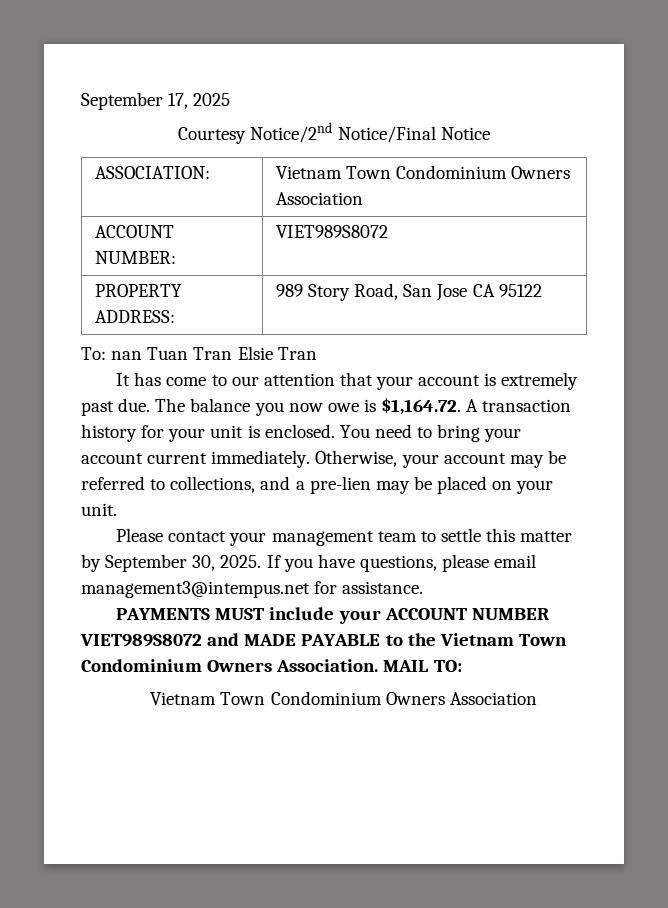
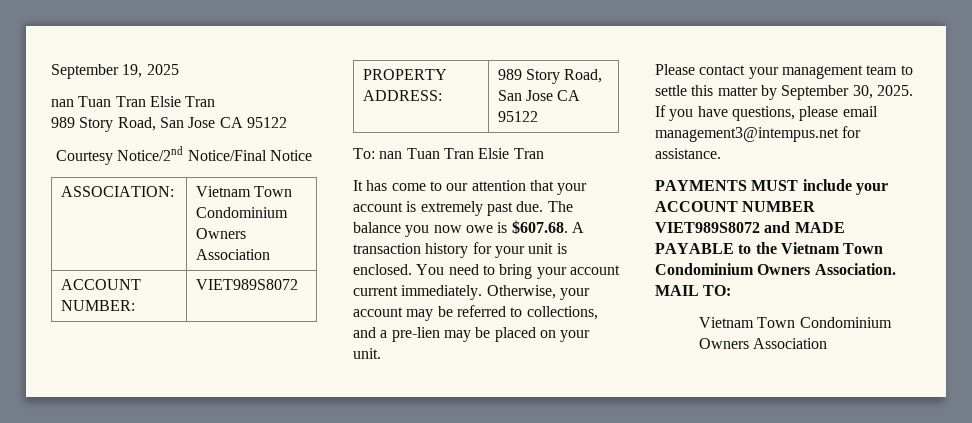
[81,92,189,110] September 17, -> [51,64,143,79] September 19,
(231, 99) none -> [51,96,216,107] [51,117,287,132] // nan Tuan Tran Elsie Tran // 989 Story Road, San Jose CA 95122
[381,398,462,415] $1,164.72. -> [511,220,568,234] $607.68.

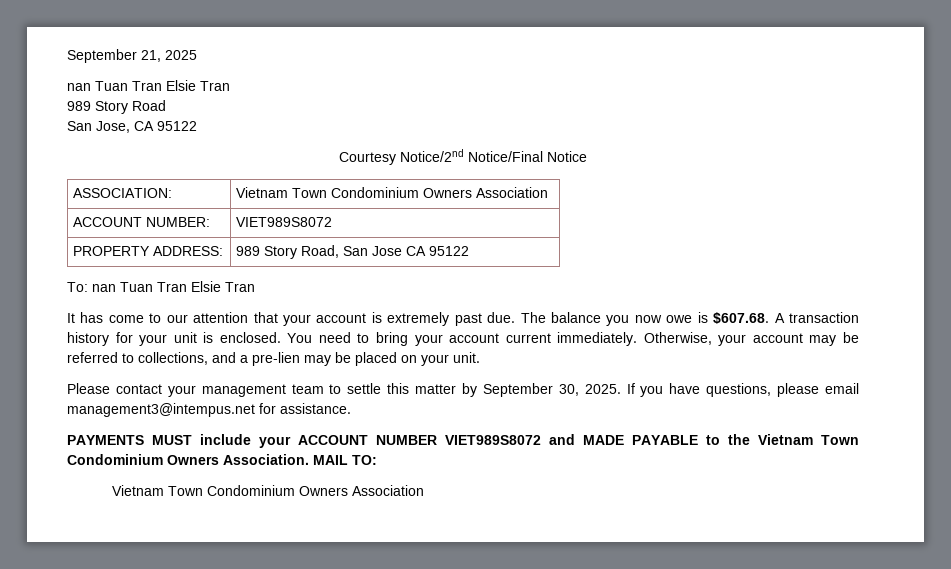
[51,64,143,79] September 19, -> [67,49,161,63] September 21,
[117,117,216,131] Road, San Jose -> [132,100,166,111] [67,121,130,133] Road // San Jose,

